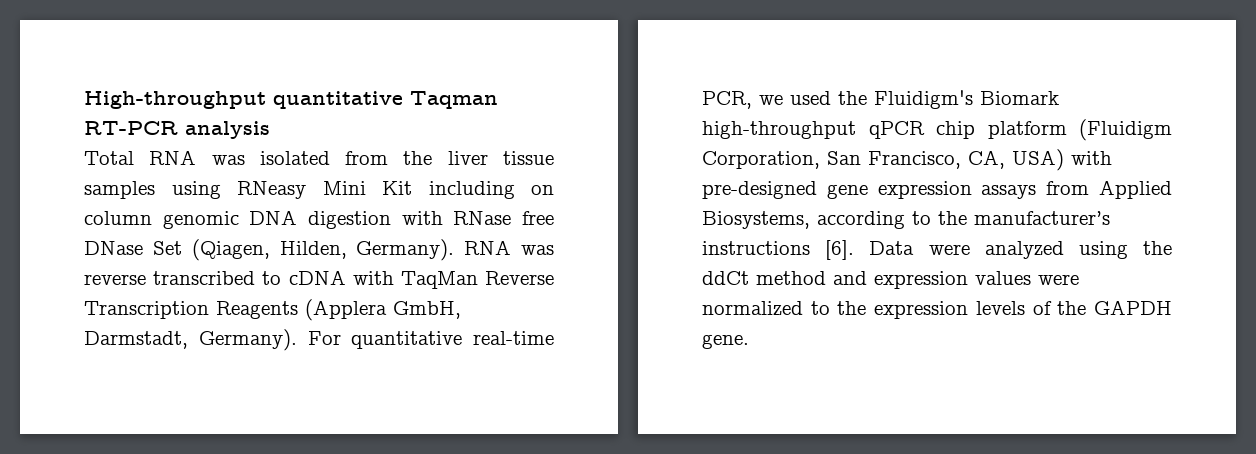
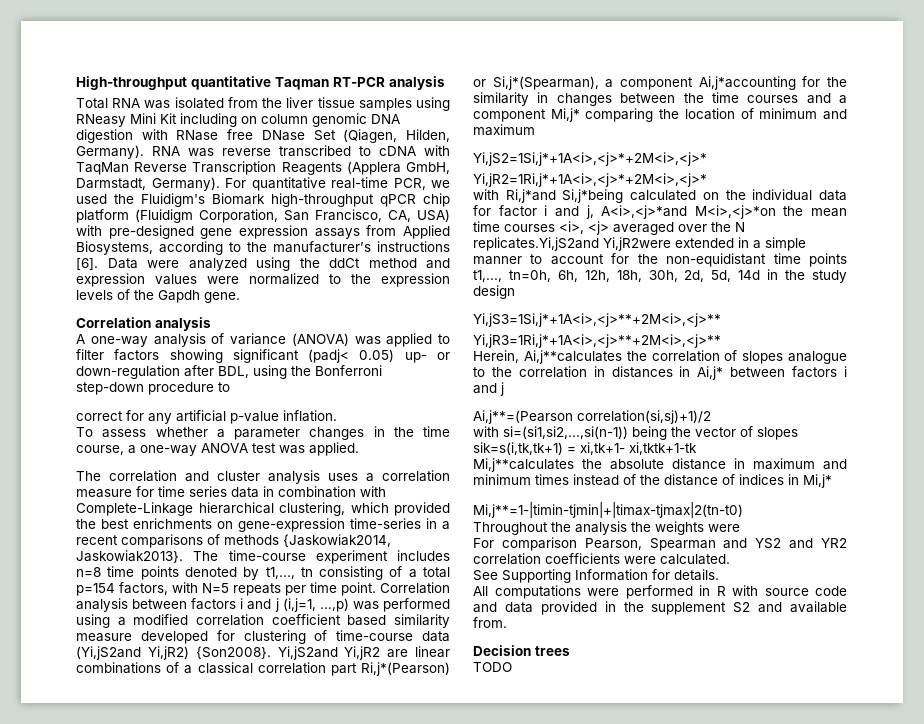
[1094,300,1172,315] GAPDH -> [158,290,200,303] Gapdh
(749, 341) none -> [76,317,211,331] [76,333,450,347] [76,349,450,363] [76,365,382,379] [76,382,230,395] [76,410,337,424] [76,426,450,440] [76,442,359,456] [76,470,450,484] [76,486,386,498] [76,502,450,516] [76,518,450,532] [76,534,391,548] [76,550,450,564] [76,566,451,580] [76,582,450,596] [76,598,450,612] [76,614,450,628] [76,630,450,644] [76,646,450,660] [76,662,450,676] [473,76,847,90] [473,92,847,106] [473,108,847,122] [473,124,535,136] [473,152,707,166] [473,173,707,187] [473,189,847,203] [473,205,847,219] [473,221,745,235] [473,237,806,251] [473,253,847,267] [473,269,848,283] [473,285,515,299] [473,313,721,327] [473,334,721,348] [473,350,847,364] [473,366,847,380] [473,382,504,396] [473,410,711,424] [473,426,798,440] [473,442,697,455] [473,458,847,472] [473,474,832,488] [473,502,743,519] [473,521,740,535] [473,537,847,551] [473,553,730,565] [473,569,719,583] [473,585,847,599] [473,601,847,615] [473,617,507,628] [473,645,570,656] [473,662,512,672] // Correlation analysis // A one-way analysis of variance (ANOVA) was applied to filter factors showing significant (padj< 0.05) up- or down-regulation after BDL, using the Bonferroni step-down procedure to // correct for any artificial p-value inflation. // To assess whether a parameter changes in the time course, a one-way ANOVA test was applied. // The correlation and cluster analysis uses a correlation measure for time series data in combination with Complete-Linkage hierarchical clustering, which provided the best enrichments on gene-expression time-series in a recent comparisons of methods {Jaskowiak2014, Jaskowiak2013}. The time-course experiment includes n=8 time points denoted by t1,..., tn consisting of a total p=154 factors, with N=5 repeats per time point. Correlation analysis between factors i and j (i,j=1, …,p) was performed using a modified correlation coefficient based similarity measure developed for clustering of time-course data (Yi,jS2and Yi,jR2) {Son2008}. Yi,jS2and Yi,jR2 are linear combinations of a classical correlation part Ri,j*(Pearson) or Si,j*(Spearman), a component Ai,j*accounting for the similarity in changes between the time courses and a component Mi,j* comparing the location of minimum and maximum // Yi,jS2=1Si,j*+1A<i>,<j>*+2M<i>,<j>* // Yi,jR2=1Ri,j*+1A<i>,<j>*+2M<i>,<j>* // with Ri,j*and Si,j*being calculated on the individual data for factor i and j, A<i>,<j>*and M<i>,<j>*on the mean time courses <i>, <j> averaged over the N replicates.Yi,jS2and Yi,jR2were extended in a simple manner to account for the non-equidistant time points t1,..., tn=0h, 6h, 12h, 18h, 30h, 2d, 5d, 14d in the study design // Yi,jS3=1Si,j*+1A<i>,<j>**+2M<i>,<j>** // Yi,jR3=1Ri,j*+1A<i>,<j>**+2M<i>,<j>** // Herein, Ai,j**calculates the correlation of slopes analogue to the correlation in distances in Ai,j* between factors i and j // Ai,j**=(Pearson correlation(si,sj)+1)/2 // with si=(si1,si2,...,si(n-1)) being the vector of slopes sik=s(i,tk,tk+1) = xi,tk+1- xi,tktk+1-tk // Mi,j**calculates the absolute distance in maximum and minimum times instead of the distance of indices in Mi,j* // Mi,j**=1-|timin-tjmin|+|timax-tjmax|2(tn-t0) // Throughout the analysis the weights were // For comparison Pearson, Spearman and YS2 and YR2 correlation coefficients were calculated. // See Supporting Information for details. // All computations were performed in R with source code and data provided in the supplement S2 and available from. // Decision trees // TODO

